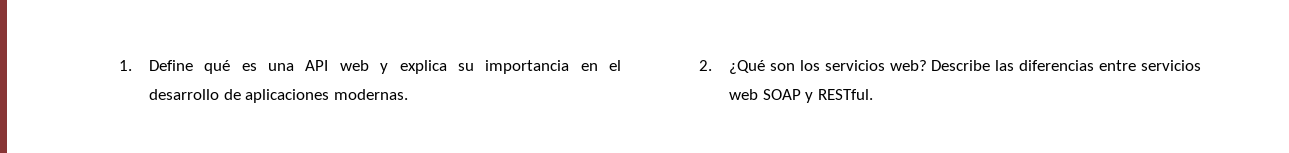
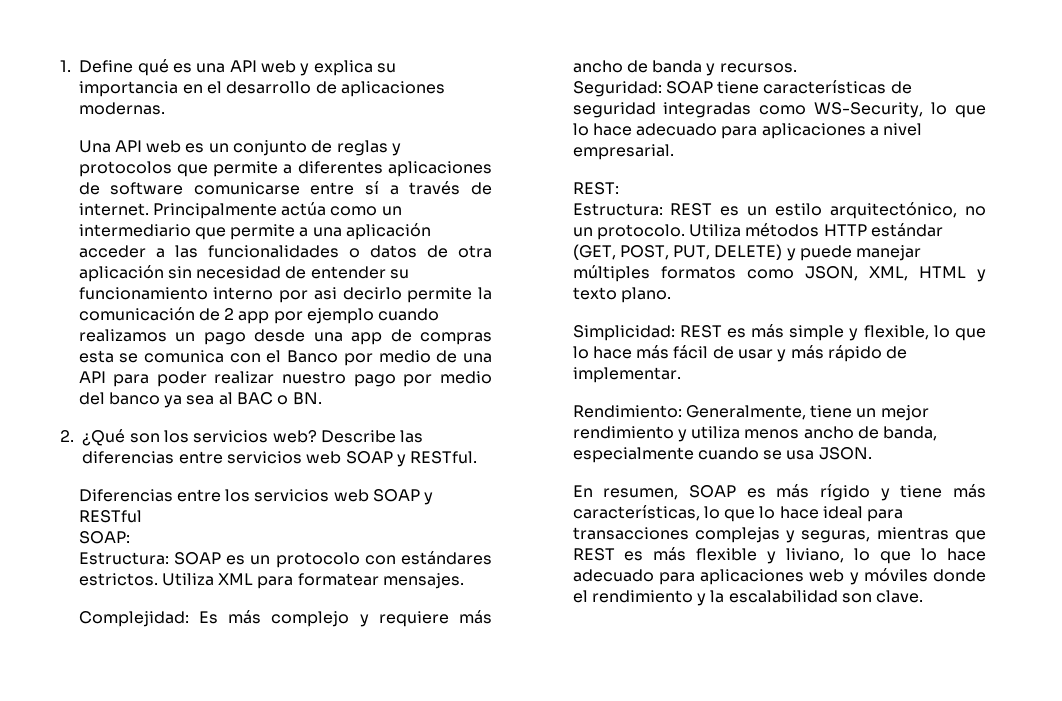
(408, 94) none -> [78,140,402,156] [78,161,492,177] [78,181,492,195] [78,202,402,219] [78,223,432,240] [78,245,492,258] [78,265,410,282] [78,287,493,303] [78,307,440,324] [78,329,493,345] [78,350,493,366] [78,371,492,387] [78,392,322,408] // Una API web es un conjunto de reglas y protocolos que permite a diferentes aplicaciones de software comunicarse entre sí a través de internet. Principalmente actúa como un intermediario que permite a una aplicación acceder a las funcionalidades o datos de otra aplicación sin necesidad de entender su funcionamiento interno por asi decirlo permite la comunicación de 2 app por ejemplo cuando realizamos un pago desde una app de compras esta se comunica con el Banco por medio de una API para poder realizar nuestro pago por medio del banco ya sea al BAC o BN.
(873, 94) none -> [78,489,434,505] [78,510,142,523] [78,531,130,544] [78,551,493,568] [78,573,465,589] [78,610,493,627] [572,60,797,76] [572,80,912,97] [572,102,986,118] [572,123,923,139] [572,144,674,160] [572,182,619,195] [572,202,986,219] [572,223,944,240] [572,244,922,261] [572,265,986,282] [572,287,671,303] [572,324,986,341] [572,345,908,362] [572,367,681,383] [572,405,929,421] [572,426,938,442] [572,447,872,463] [572,484,987,501] [572,505,904,522] [572,527,986,543] [572,547,986,564] [572,568,987,585] [572,590,924,606] // Diferencias entre los servicios web SOAP y RESTful // SOAP: // Estructura: SOAP es un protocolo con estándares estrictos. Utiliza XML para formatear mensajes. // Complejidad: Es más complejo y requiere más ancho de banda y recursos. // Seguridad: SOAP tiene características de seguridad integradas como WS-Security, lo que lo hace adecuado para aplicaciones a nivel empresarial. // REST: // Estructura: REST es un estilo arquitectónico, no un protocolo. Utiliza métodos HTTP estándar (GET, POST, PUT, DELETE) y puede manejar múltiples formatos como JSON, XML, HTML y texto plano. // Simplicidad: REST es más simple y flexible, lo que lo hace más fácil de usar y más rápido de implementar. // Rendimiento: Generalmente, tiene un mejor rendimiento y utiliza menos ancho de banda, especialmente cuando se usa JSON. // En resumen, SOAP es más rígido y tiene más características, lo que lo hace ideal para transacciones complejas y seguras, mientras que REST es más flexible y liviano, lo que lo hace adecuado para aplicaciones web y móviles donde el rendimiento y la escalabilidad son clave.

